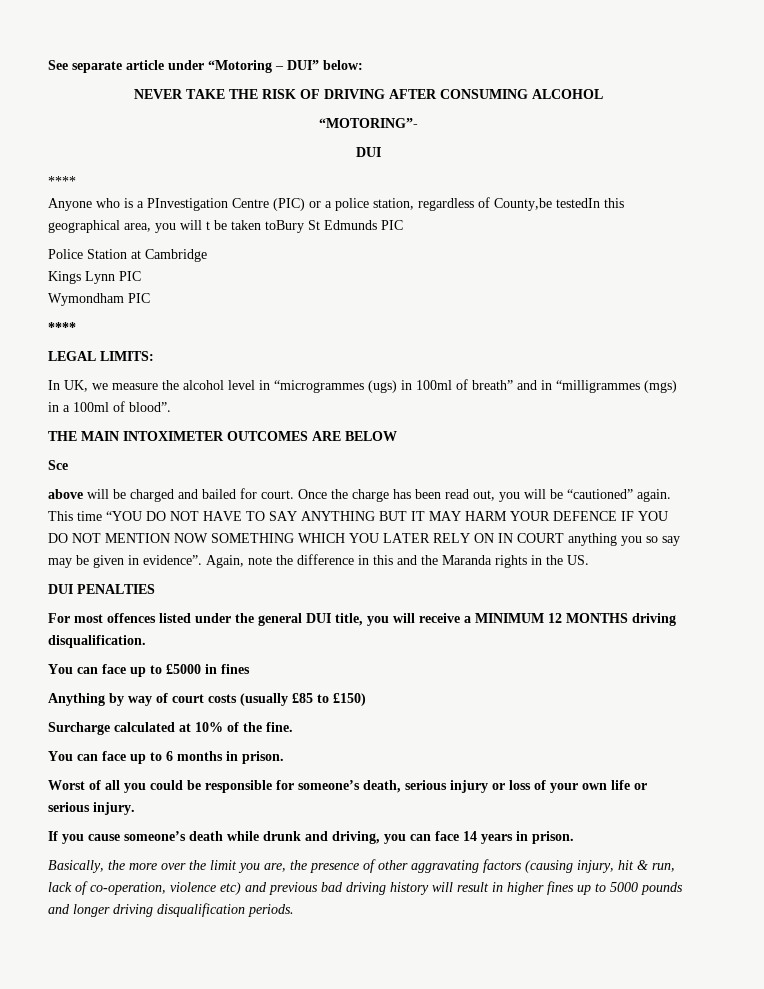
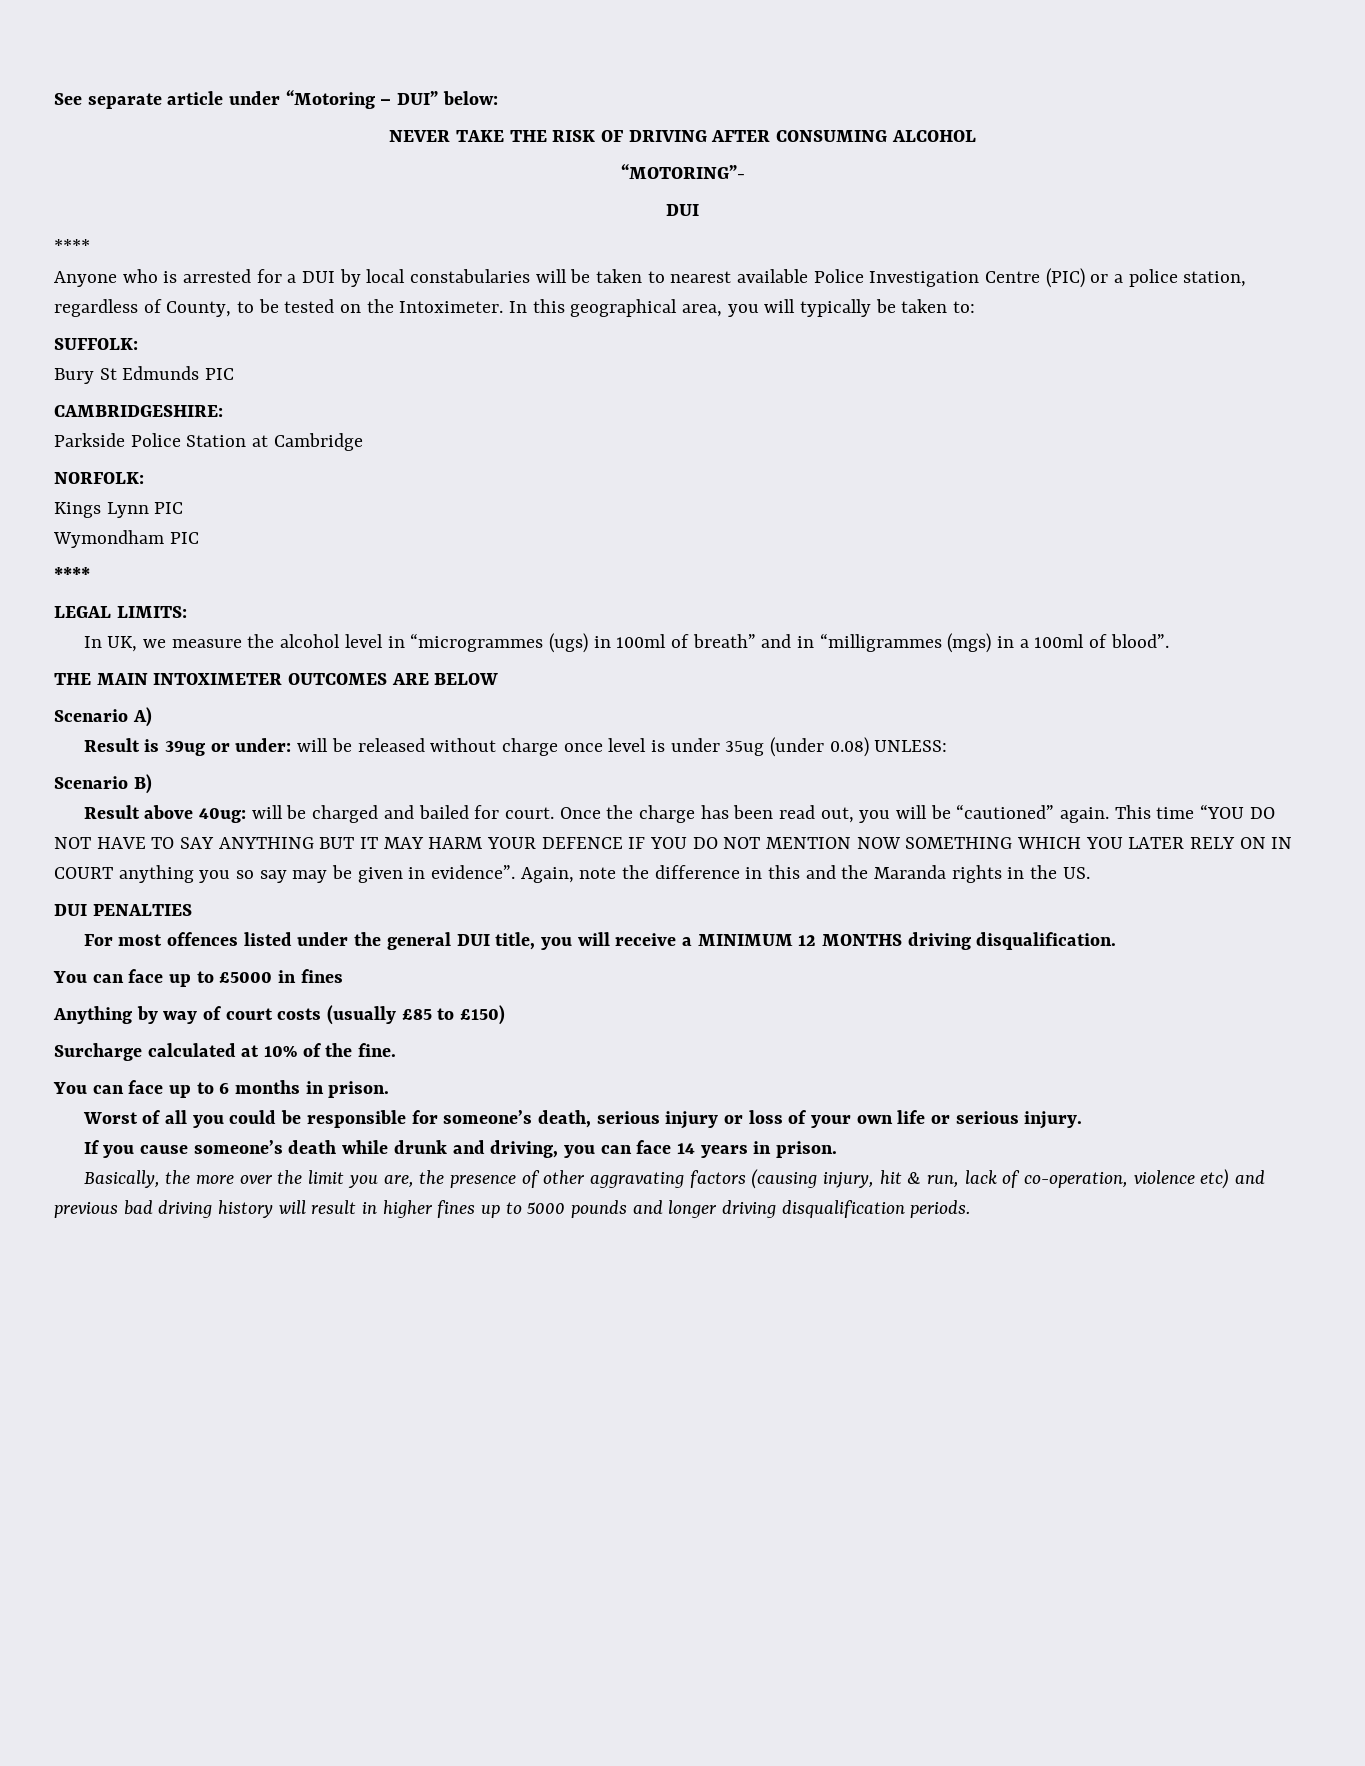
[137,198,228,211] a PInvestigation -> [183,269,980,287] arrested for a DUI by local constabularies will be taken to nearest available Police Investigation
[494,198,600,211] County,be testedIn -> [166,299,528,317] County, to be tested on the Intoximeter. In
[206,220,304,233] t be taken toBury -> [800,299,976,317] [54,338,138,350] [54,368,94,384] typically be taken to: // SUFFOLK: // Bury
(403, 225) none -> [54,405,223,417] [54,433,125,447] CAMBRIDGESHIRE: // Parkside
(207, 255) none -> [54,472,144,484] // NORFOLK:
[48,460,68,470] [48,489,83,499] Sce // above -> [54,707,152,727] [83,737,948,757] [54,774,152,794] [83,805,247,823] Scenario A) // Result is 39ug or under: will be released without charge once level is under 35ug (under 0.08) UNLESS: // Scenario B) // Result above 40ug:

